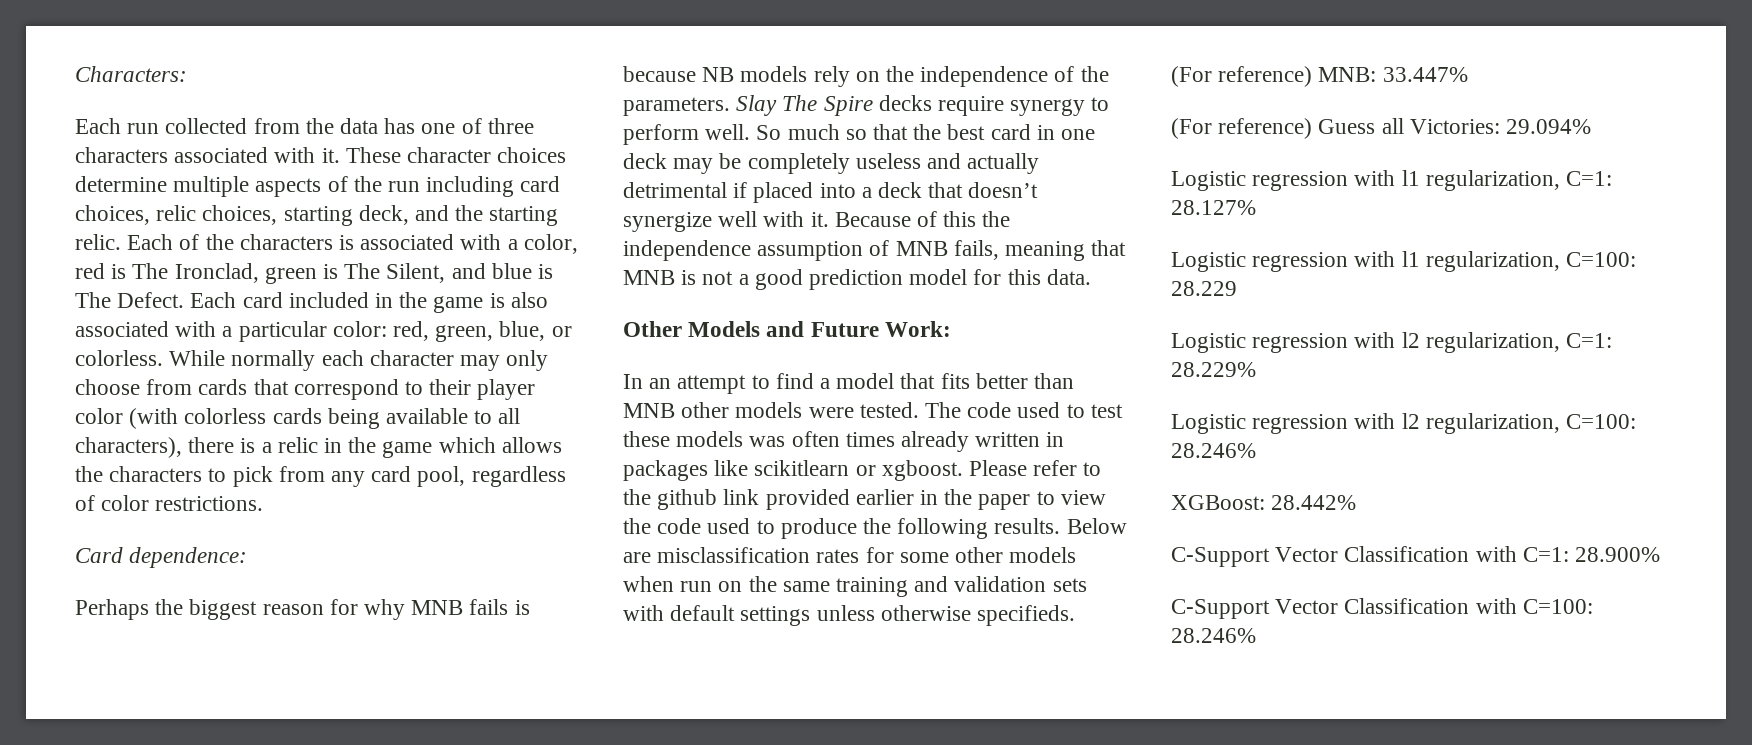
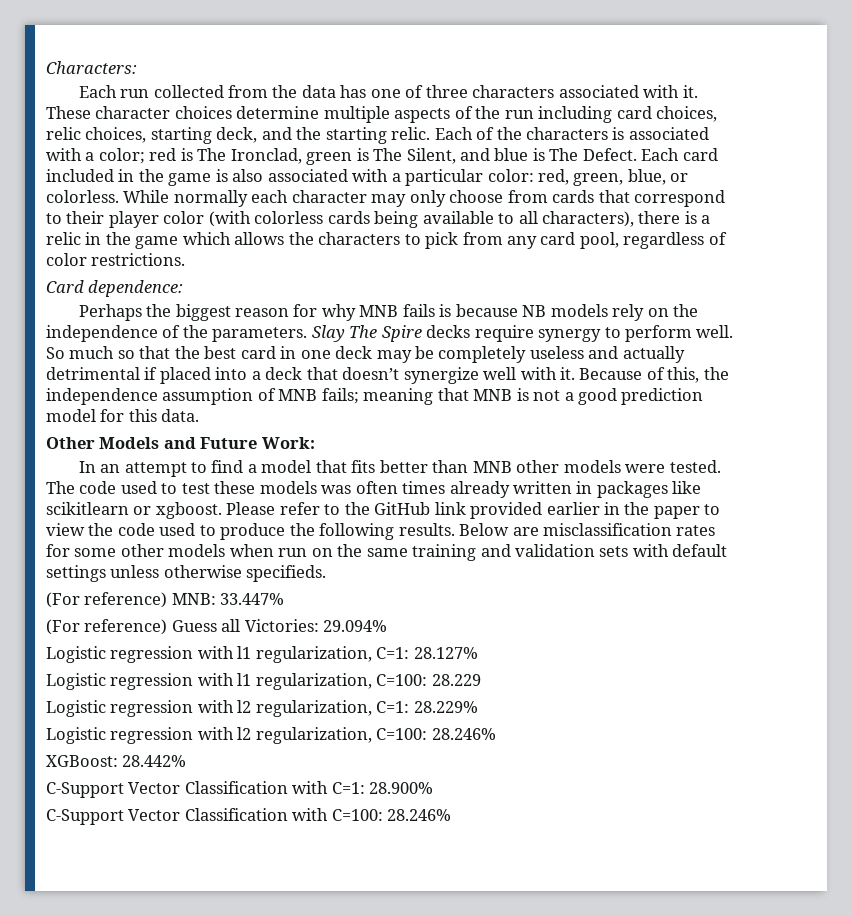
[523,234,578,254] color, -> [98,148,145,164] color;
[943,211,977,227] this -> [667,367,700,383] this,
[953,240,999,260] fails, -> [321,388,359,404] fails;
[657,489,718,510] github -> [374,502,431,515] GitHub

